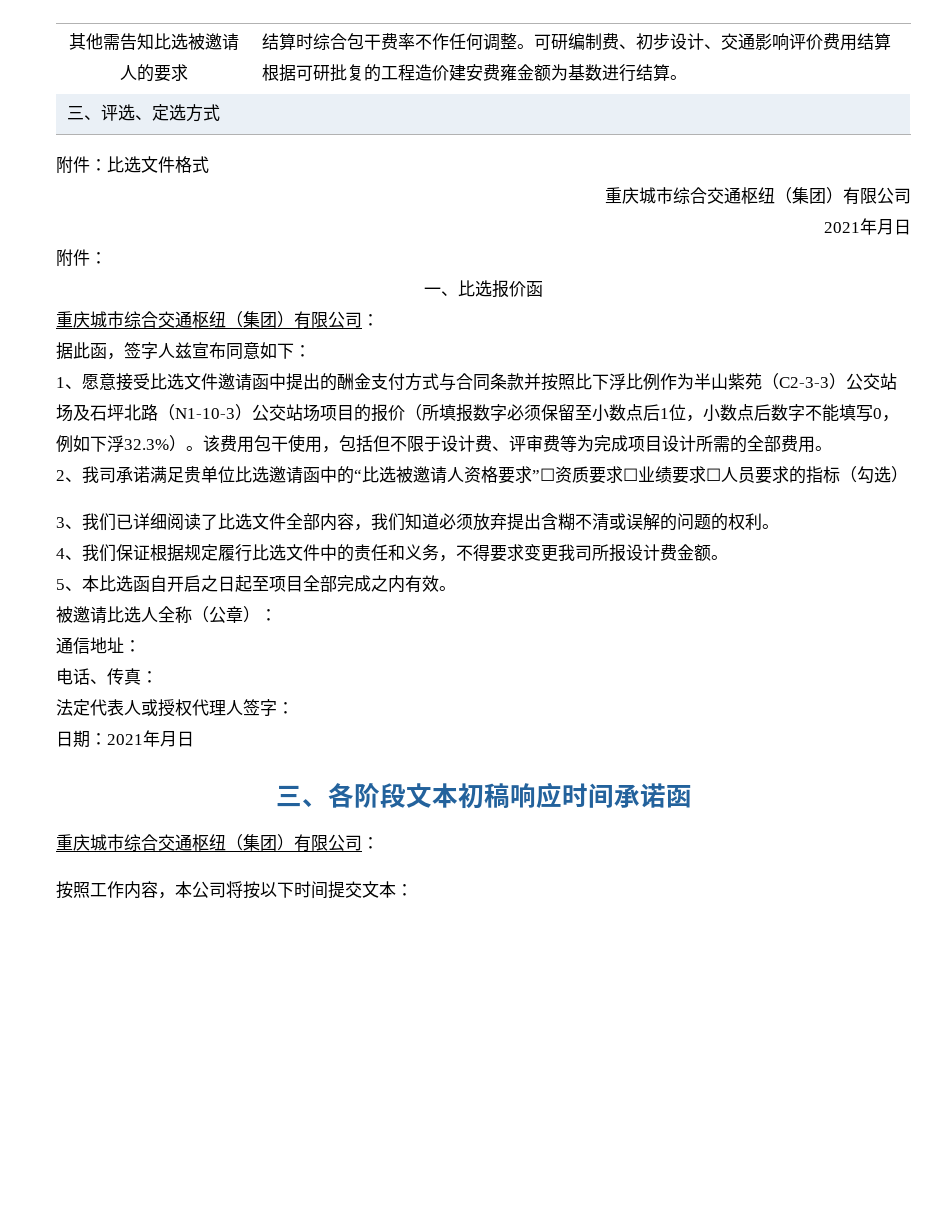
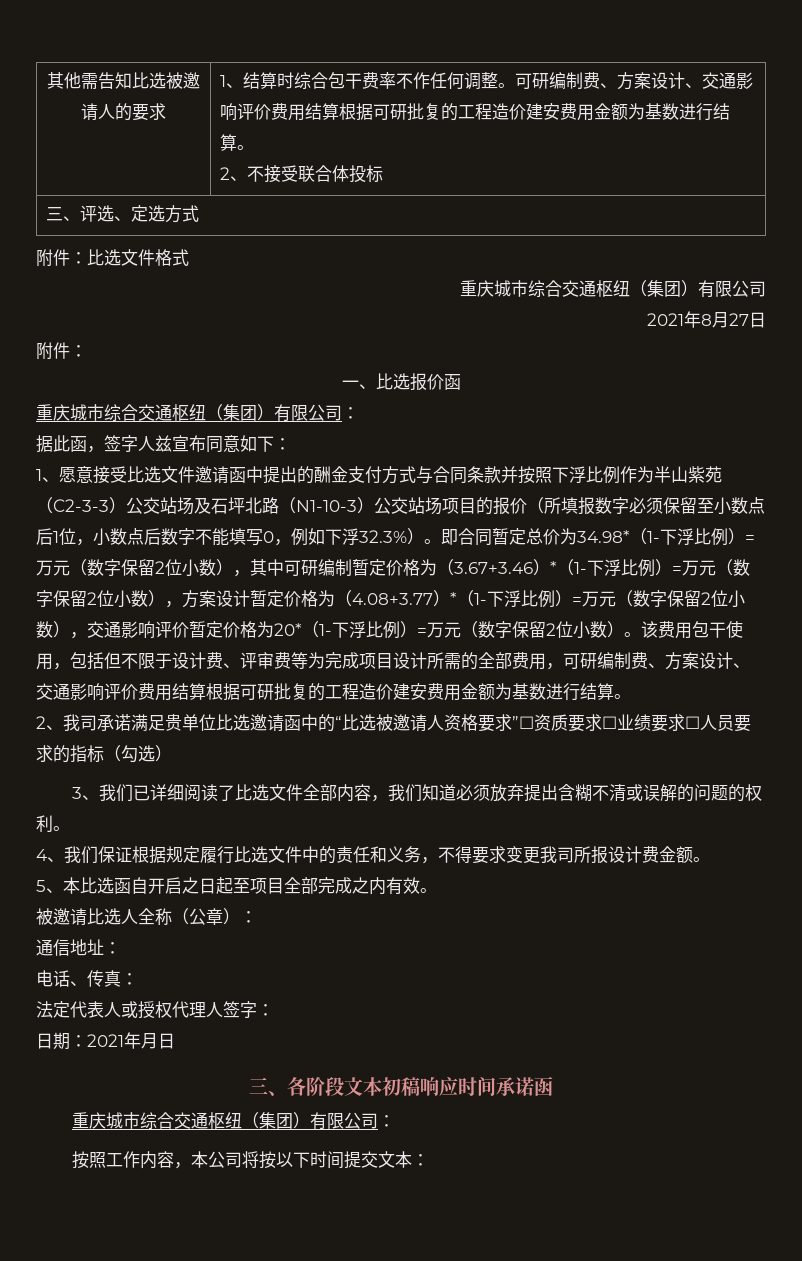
(188, 72) none -> [220,75,244,88] 1、
[635,33,670,50] 初步 -> [617,72,652,90] 方案
[499,64,687,82] 雍金额为基数进行结算。 -> [577,103,731,121] [220,134,255,151] [220,165,384,183] 用金额为基数进行结算。 // 2、不接受联合体投标
[877,219,894,235] 月 -> [701,312,749,328] 8月27
[575,373,592,390] 比 -> (552, 475) none
(203, 448) none -> [441,528,755,546] [36,559,750,577] [36,590,745,608] [36,621,641,639] 即合同暂定总价为34.98*（1-下浮比例）=万元（数字保留2位小数），其中可研编制暂定价格为（3.67+3.46）*（1-下浮比例）=万元（数字保留2位小数），方案设计暂定价格为（4.08+3.77）*（1-下浮比例）=万元（数字保留2位小数），交通影响评价暂定价格为20*（1-下浮比例）=万元（数字保留2位小数）。
(815, 444) none -> [546,652,750,670] [36,683,614,701] ，可研编制费、方案设计、交通影响评价费用结算根据可研批复的工程造价建安费用金额为基数进行结算

